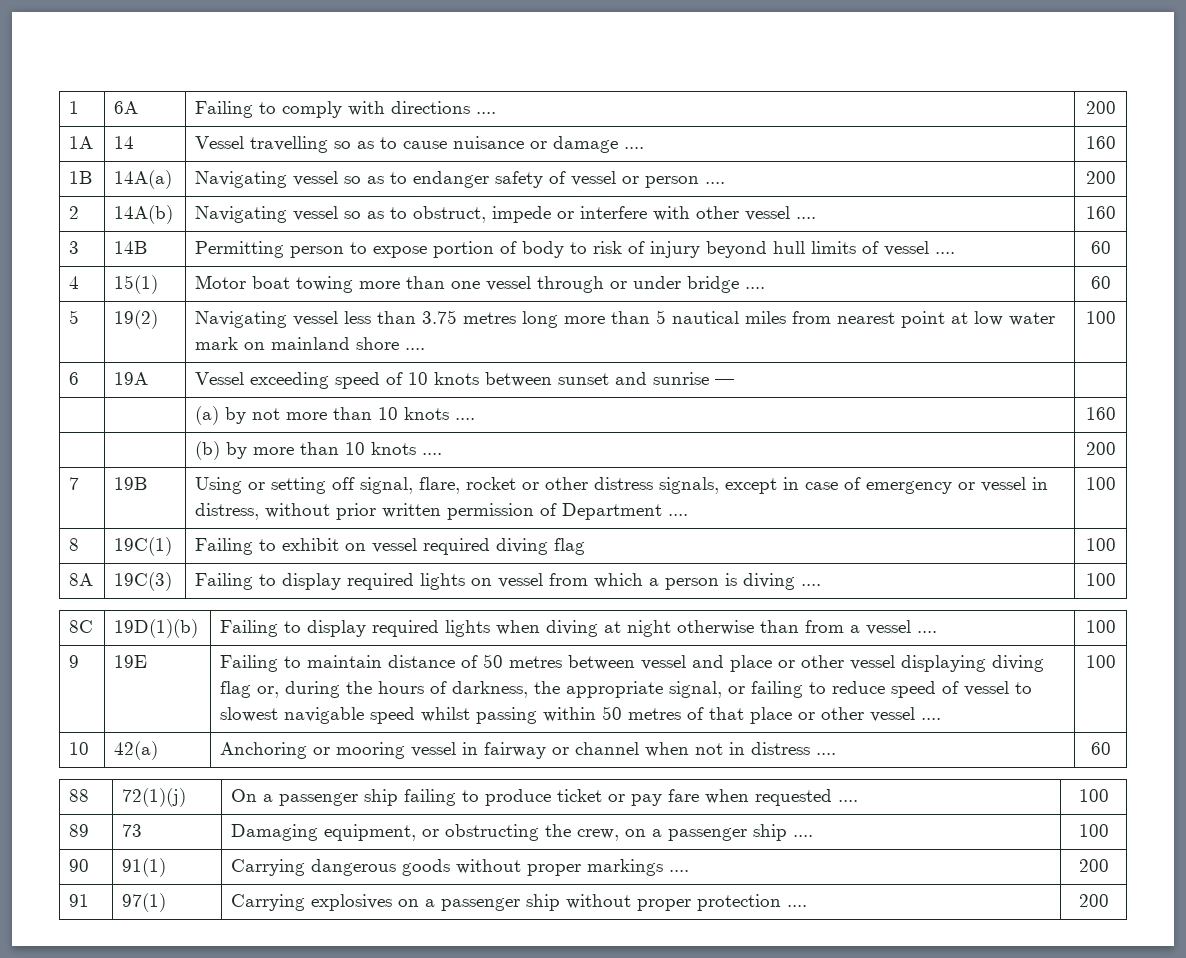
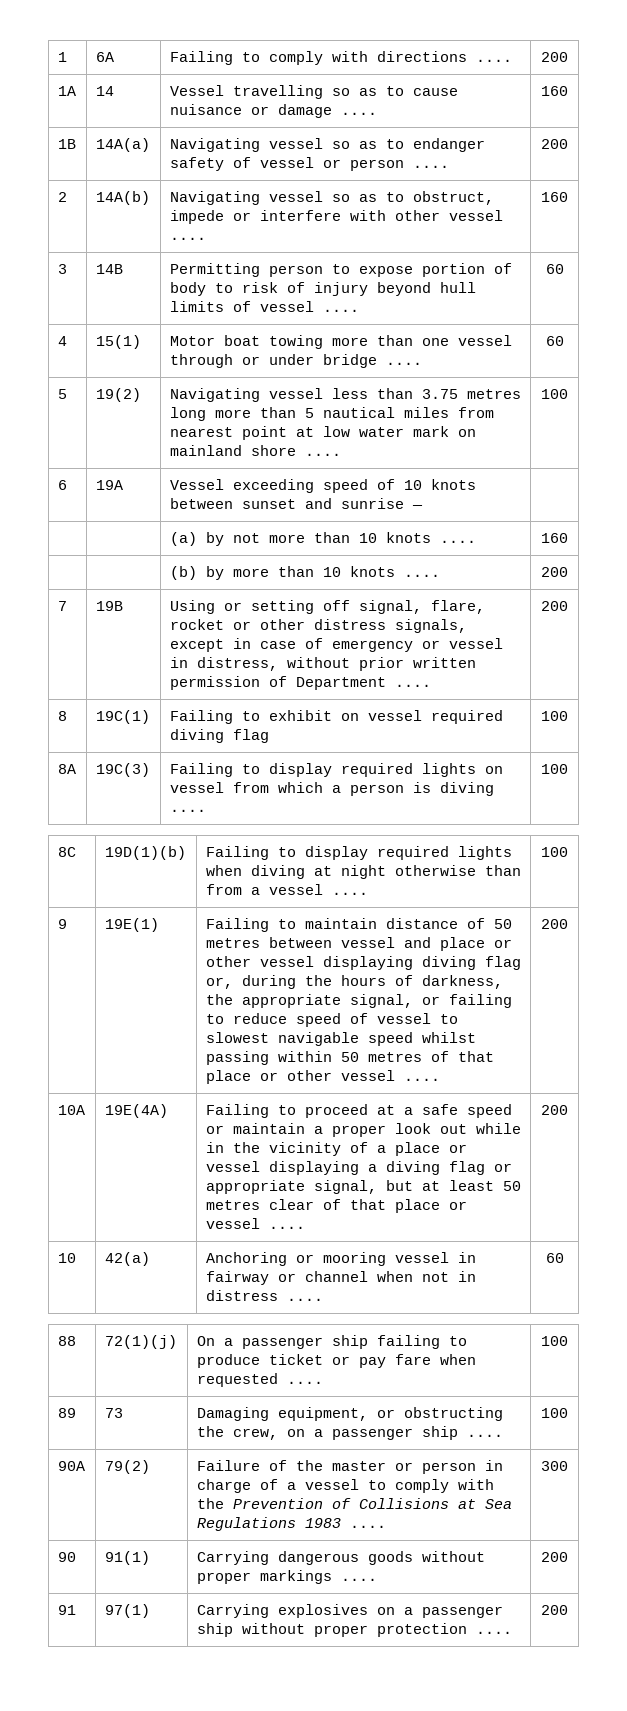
[1085,477,1116,490] 100 -> [541,601,568,611] 200
[114,655,148,668] 19E -> [104,918,159,932] 19E(1)
[1085,655,1116,668] 100 -> [541,919,568,929] [57,1105,85,1115] [104,1104,168,1118] [205,1104,512,1118] [205,1123,521,1137] [205,1142,467,1156] [205,1161,512,1175] [205,1180,521,1194] [205,1199,467,1213] [205,1218,305,1229] [541,1105,568,1115] 200 // 10A | 19E(4A) | Failing to proceed at a safe speed or maintain a proper look out while in the vicinity of a place or vessel displaying a diving flag or appropriate signal, but at least 50 metres clear of that place or vessel .... | 200
(1109, 830) none -> [57,1461,85,1471] [104,1460,150,1474] [196,1460,503,1474] [196,1479,494,1493] [196,1498,512,1509] [196,1517,386,1531] [541,1461,568,1471] // 90A | 79(2) | Failure of the master or person in charge of a vessel to comply with the Prevention of Collisions at Sea Regulations 1983 .... | 300

